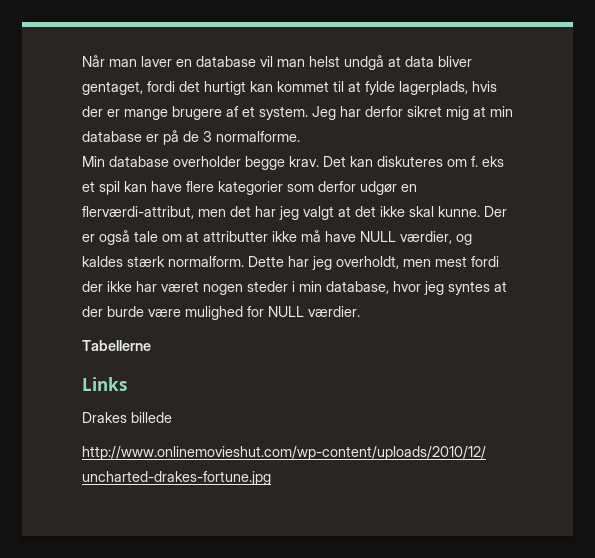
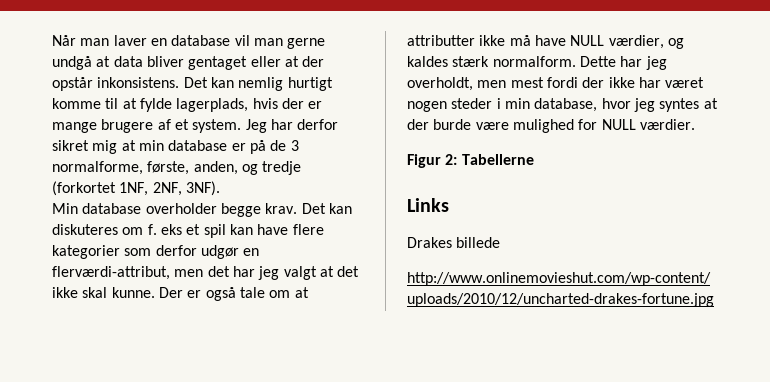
[309,56,340,67] helst -> [287,38,326,49] gerne
[82,81,329,95] gentaget, fordi det hurtigt kan kommet -> [188,56,325,70] [52,77,333,91] [52,98,101,109] gentaget eller at der opstår inkonsistens. Det kan nemlig hurtigt komme
[216,131,300,142] normalforme. -> [52,161,302,175] [52,181,220,196] normalforme, første, anden, og tredje (forkortet 1NF, 2NF, 3NF).
(360, 311) none -> [407,154,458,168] Figur 2:

